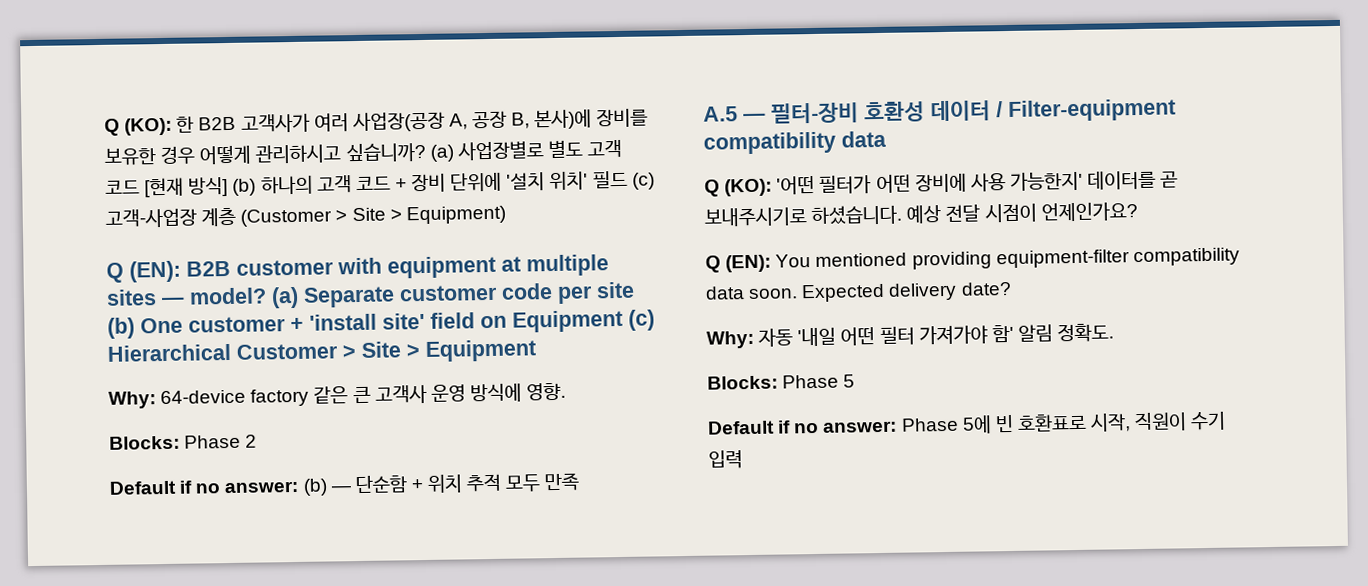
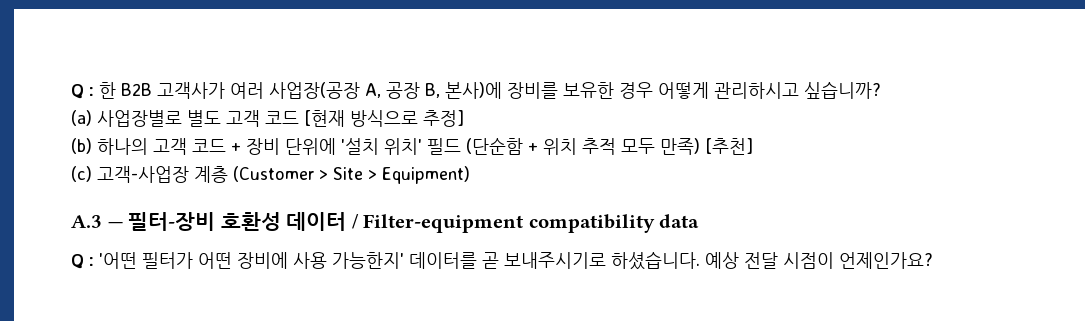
[104,117,173,136] Q (KO): -> [71,84,94,99] Q :
(426, 152) none -> (881, 90) //
[188,176,229,197] 방식] -> [350,110,464,127] 방식으로 추정] //
(628, 179) none -> [466,137,753,155] (단순함 + 위치 추적 모두 만족) [추천] //
[106,254,609,283] [106,281,635,309] [107,309,655,339] [107,339,537,362] [108,382,567,409] [109,434,258,450] [109,472,581,496] [703,106,738,122] Q (EN): B2B customer with equipment at multiple sites — model? (a) Separate customer code per site (b) One customer + 'install site' field on Equipment (c) Hierarchical Customer > Site > Equipment // Why: 64-device factory 같은 큰 고객사 운영 방식에 영향. // Blocks: Phase 2 // Default if no answer: (b) — 단순함 + 위치 추적 모두 만족 // A.5 -> [71,215,102,228] A.3
[724,178,773,197] (KO): -> [89,257,94,266] :
[705,247,1240,273] [705,281,1012,303] [706,323,1115,349] [707,374,856,390] [707,411,1227,435] [708,450,743,469] // Q (EN): You mentioned providing equipment-filter compatibility data soon. Expected delivery date? // Why: 자동 '내일 어떤 필터 가져가야 함' 알림 정확도. // Blocks: Phase 5 // Default if no answer: Phase 5에 빈 호환표로 시작, 직원이 수기 입력 -> (933, 260) none

